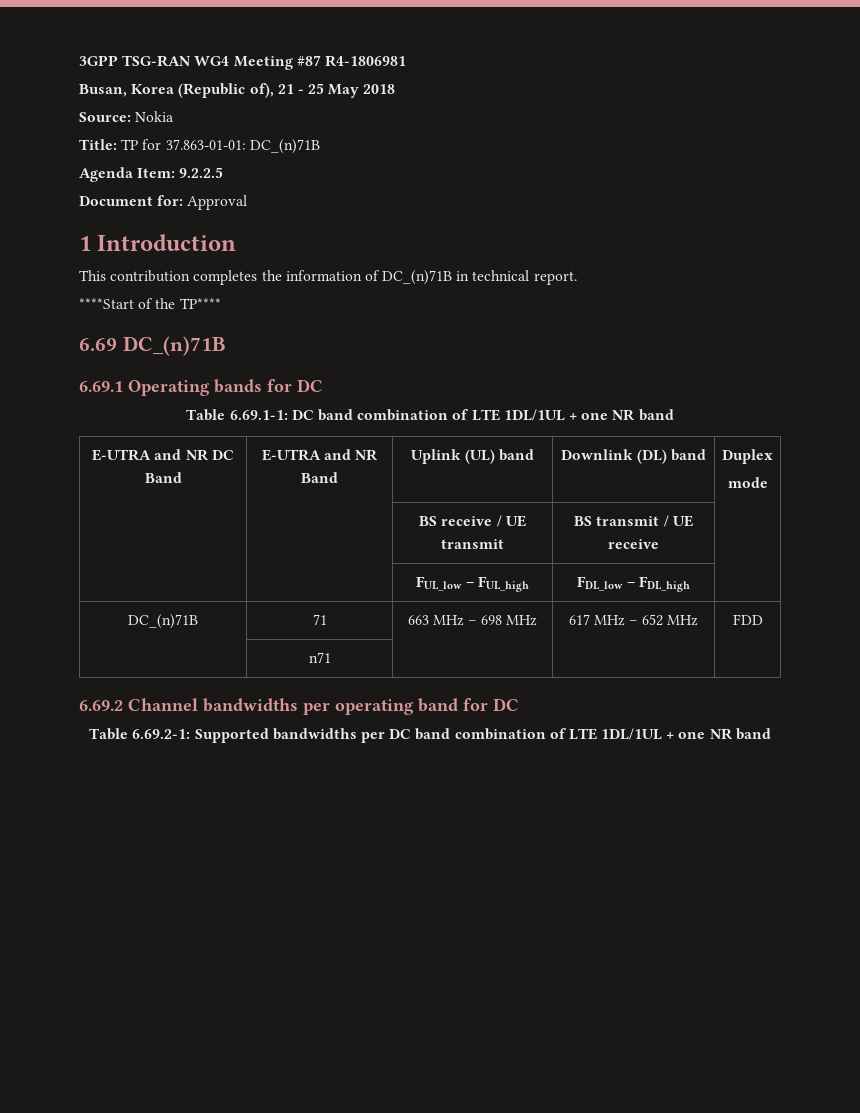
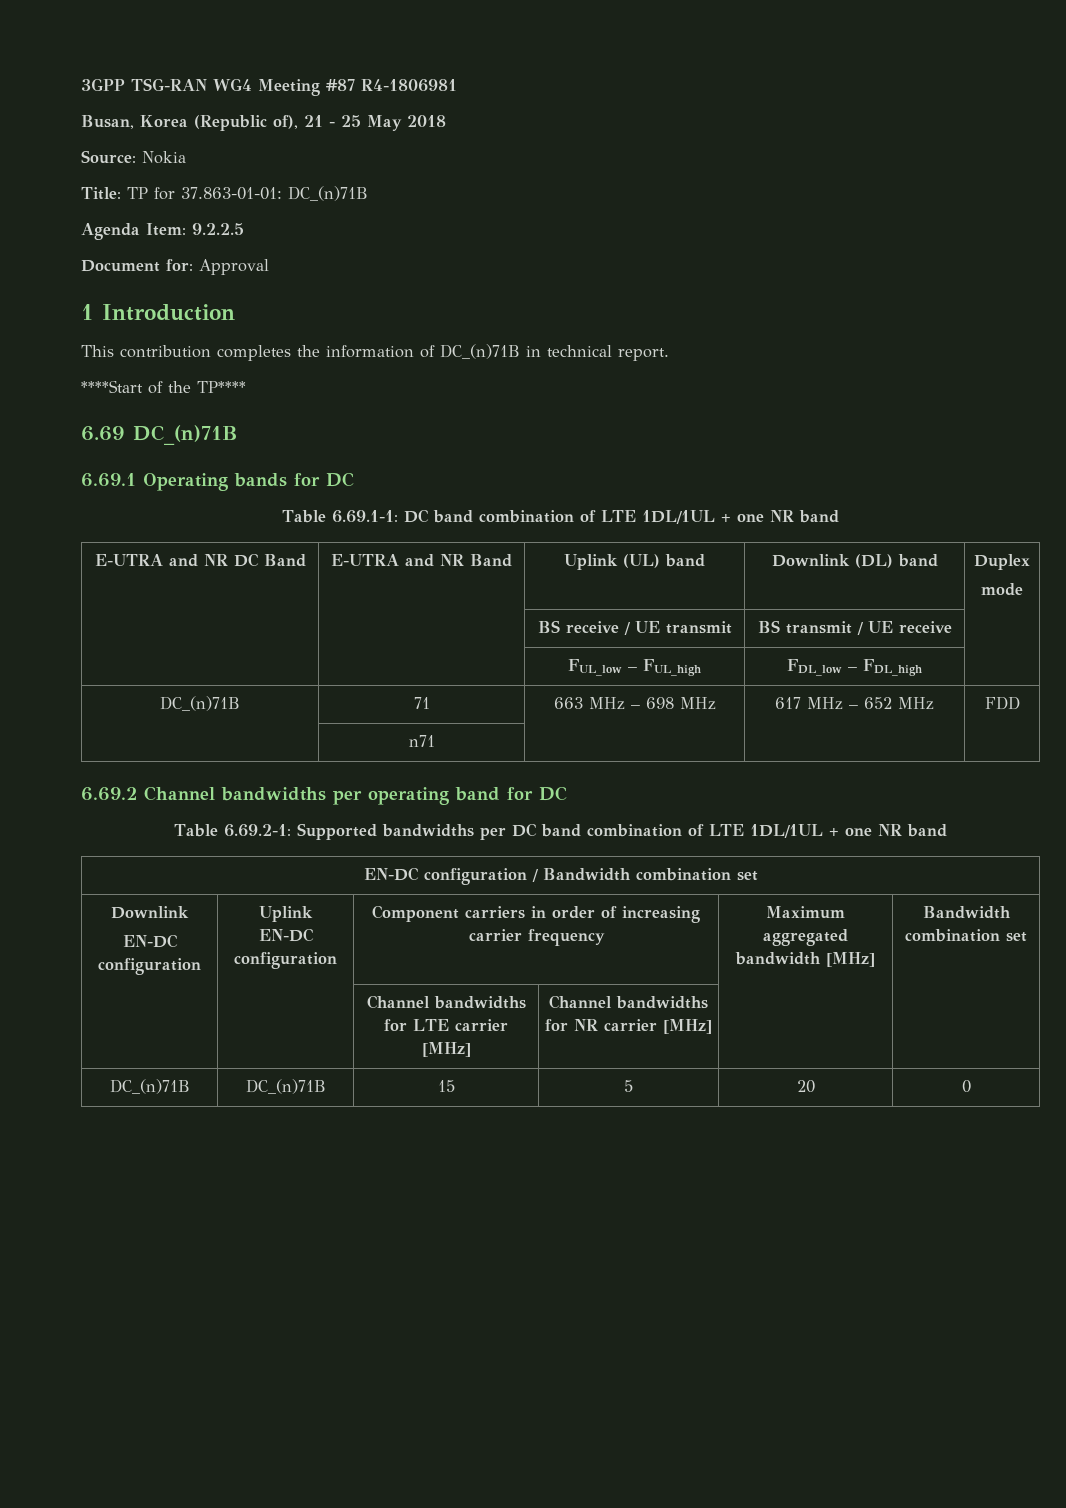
(771, 734) none -> [363,867,758,885] [111,906,189,919] [122,934,178,948] [98,958,201,975] [259,906,313,922] [258,928,314,942] [234,952,337,969] [372,905,700,923] [468,929,605,946] [766,906,845,919] [763,929,848,946] [735,952,875,967] [922,906,1011,919] [905,929,1027,942] [366,995,526,1009] [384,1019,508,1031] [421,1042,471,1057] [549,995,708,1009] [545,1019,712,1034] [109,1079,190,1094] [245,1079,326,1094] [437,1080,455,1092] [624,1080,633,1092] [796,1080,815,1093] [961,1080,971,1093] // EN-DC configuration / Bandwidth combination set // Downlink // EN-DC configuration | Uplink // EN-DC configuration | Component carriers in order of increasing carrier frequency | Maximum aggregated bandwidth [MHz] | Bandwidth combination set // | | Channel bandwidths for LTE carrier [MHz] | Channel bandwidths for NR carrier [MHz] | | // DC_(n)71B | DC_(n)71B | 15 | 5 | 20 | 0

